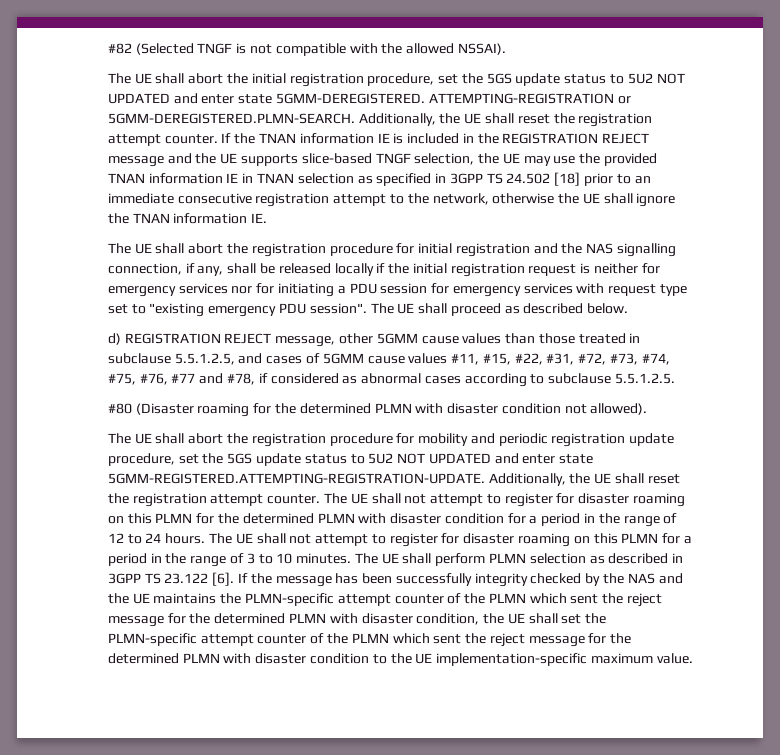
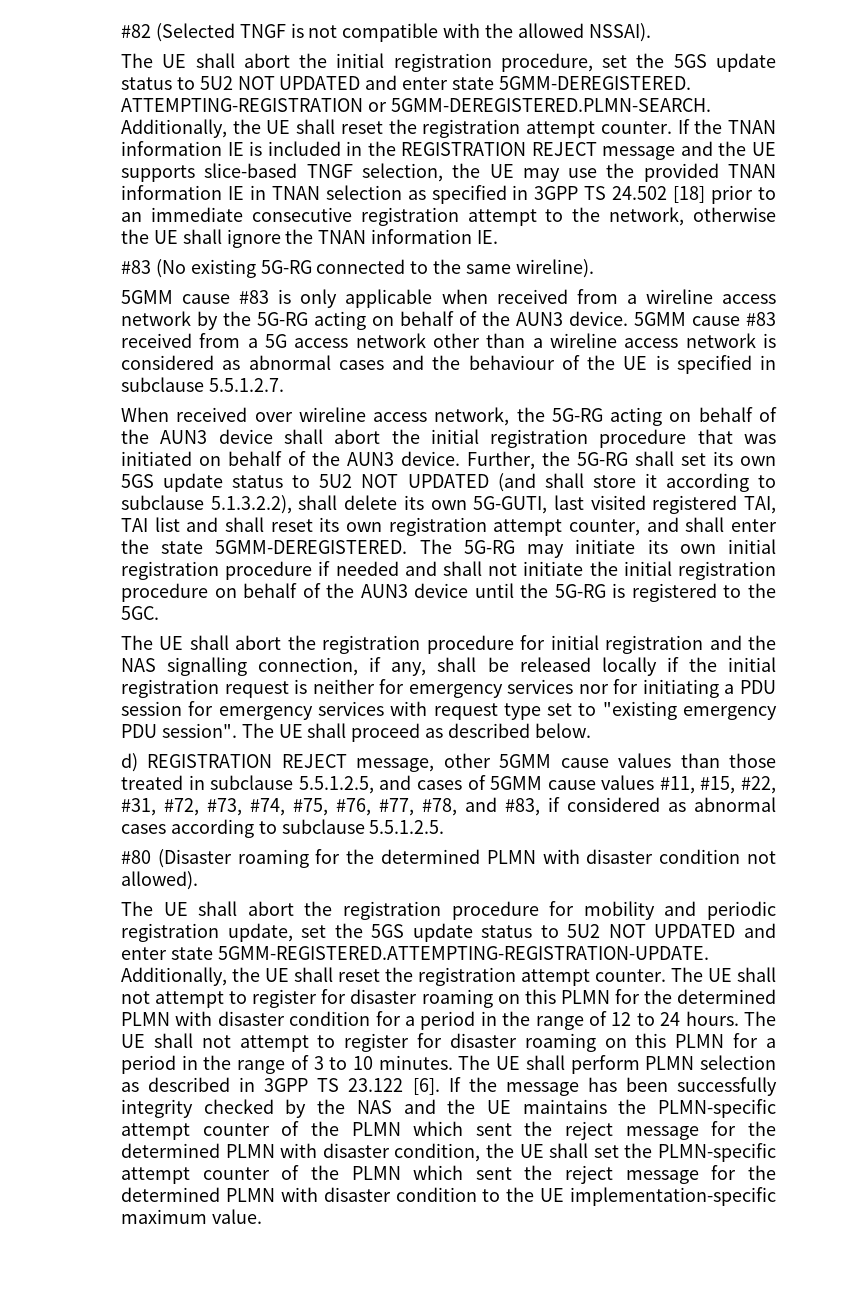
(268, 218) none -> [121,259,594,278] [121,289,776,308] [121,311,777,330] [121,333,776,348] [121,355,776,374] [121,377,284,392] [121,407,778,426] [121,429,776,448] [121,451,777,470] [121,473,776,492] [121,495,776,514] [121,517,778,536] [121,539,777,558] [121,561,776,580] [121,583,777,602] [121,606,160,620] // #83 (No existing 5G-RG connected to the same wireline). // 5GMM cause #83 is only applicable when received from a wireline access network by the 5G-RG acting on behalf of the AUN3 device. 5GMM cause #83 received from a 5G access network other than a wireline access network is considered as abnormal cases and the behaviour of the UE is specified in subclause 5.5.1.2.7. // When received over wireline access network, the 5G-RG acting on behalf of the AUN3 device shall abort the initial registration procedure that was initiated on behalf of the AUN3 device. Further, the 5G-RG shall set its own 5GS update status to 5U2 NOT UPDATED (and shall store it according to subclause 5.1.3.2.2), shall delete its own 5G-GUTI, last visited registered TAI, TAI list and shall reset its own registration attempt counter, and shall enter the state 5GMM-DEREGISTERED. The 5G-RG may initiate its own initial registration procedure if needed and shall not initiate the initial registration procedure on behalf of the AUN3 device until the 5G-RG is registered to the 5GC.
[171,373,256,385] #77 and #78, -> [379,797,541,816] #77, #78, and #83,
[629,433,675,446] [107,453,175,466] update procedure, -> [227,923,293,942] update,

